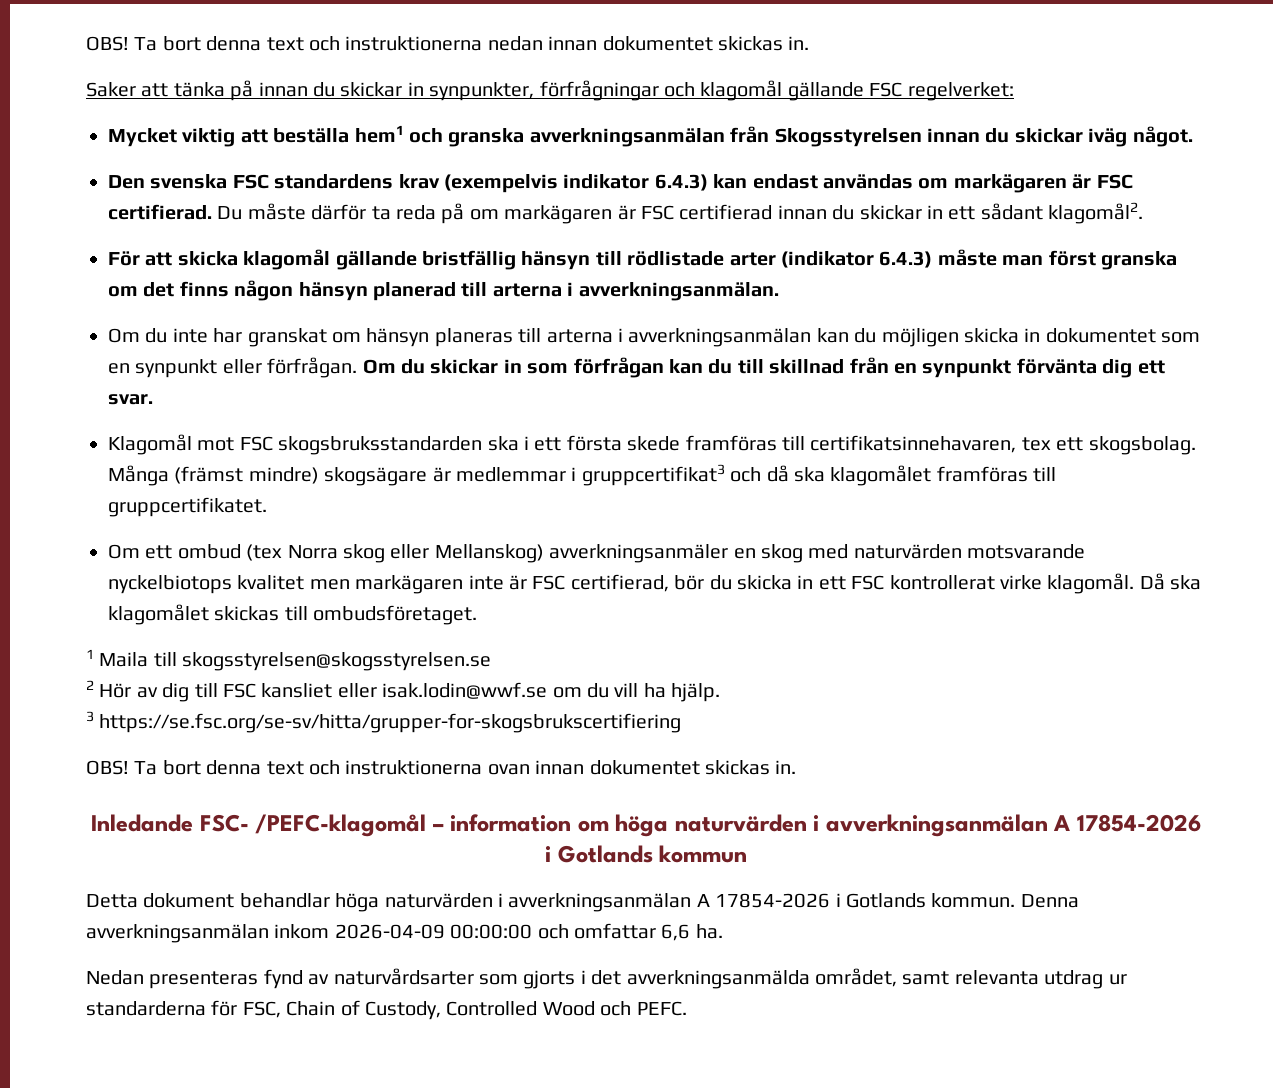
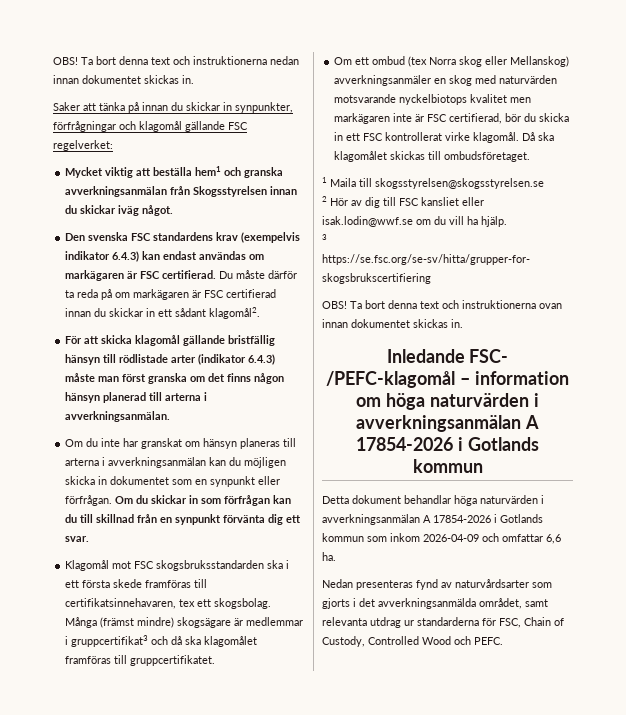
[931,893,1079,908] [86,924,269,943] kommun. Denna avverkningsanmälan -> [322,533,387,542] kommun som
[450,924,533,939] 00:00:00 -> (479, 538) none

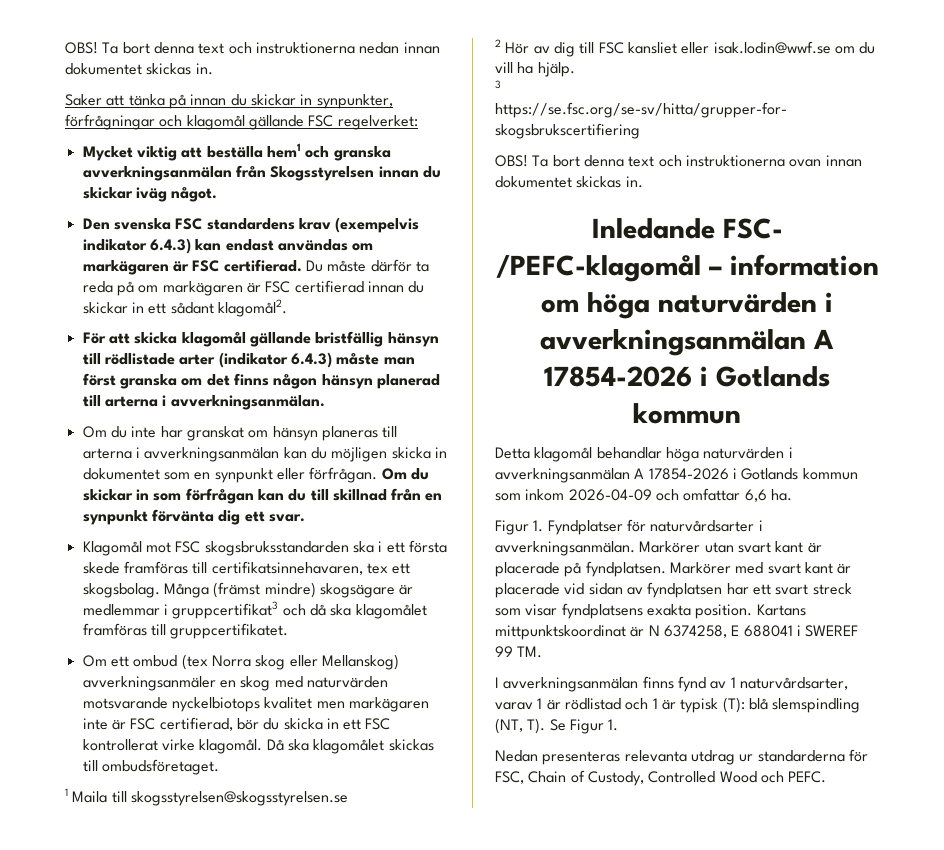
[352,495,401,504] dokument -> [534,447,593,462] klagomål
[322,579,552,590] [322,598,548,609] Nedan presenteras fynd av naturvårdsarter som gjorts i det avverkningsanmälda området, samt -> [495,519,763,535] [495,541,822,556] [495,561,852,577] [495,582,852,598] [495,603,806,619] [495,625,859,640] [495,646,543,658] [495,676,848,692] [495,697,861,713] [495,718,619,734] [495,750,621,765] Figur 1. Fyndplatser för naturvårdsarter i avverkningsanmälan. Markörer utan svart kant är placerade på fyndplatsen. Markörer med svart kant är placerade vid sidan av fyndplatsen har ett svart streck som visar fyndplatsens exakta position. Kartans mittpunktskoordinat är N 6374258, E 688041 i SWEREF 99 TM. // I avverkningsanmälan finns fynd av 1 naturvårdsarter, varav 1 är rödlistad och 1 är typisk (T): blå slemspindling (NT, T). Se Figur 1. // Nedan presenteras

